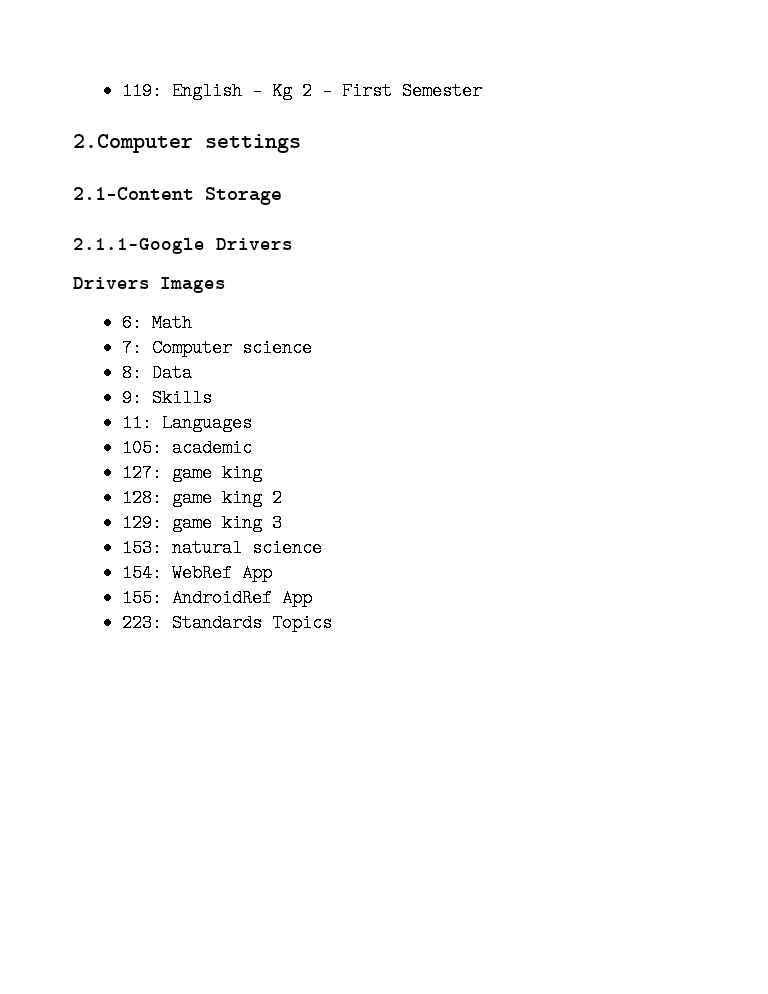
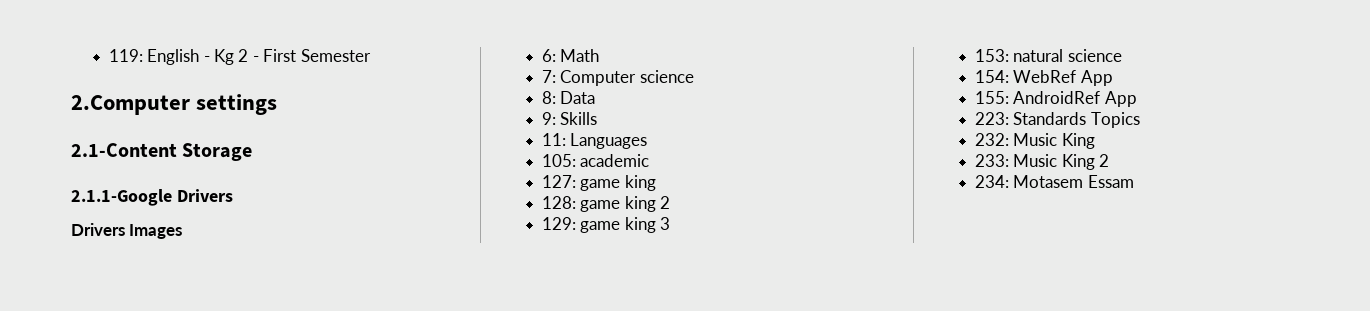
(333, 623) none -> [974,133,1095,149] [974,154,1110,170] [974,175,1134,188] // 232: Music King // 233: Music King 2 // 234: Motasem Essam

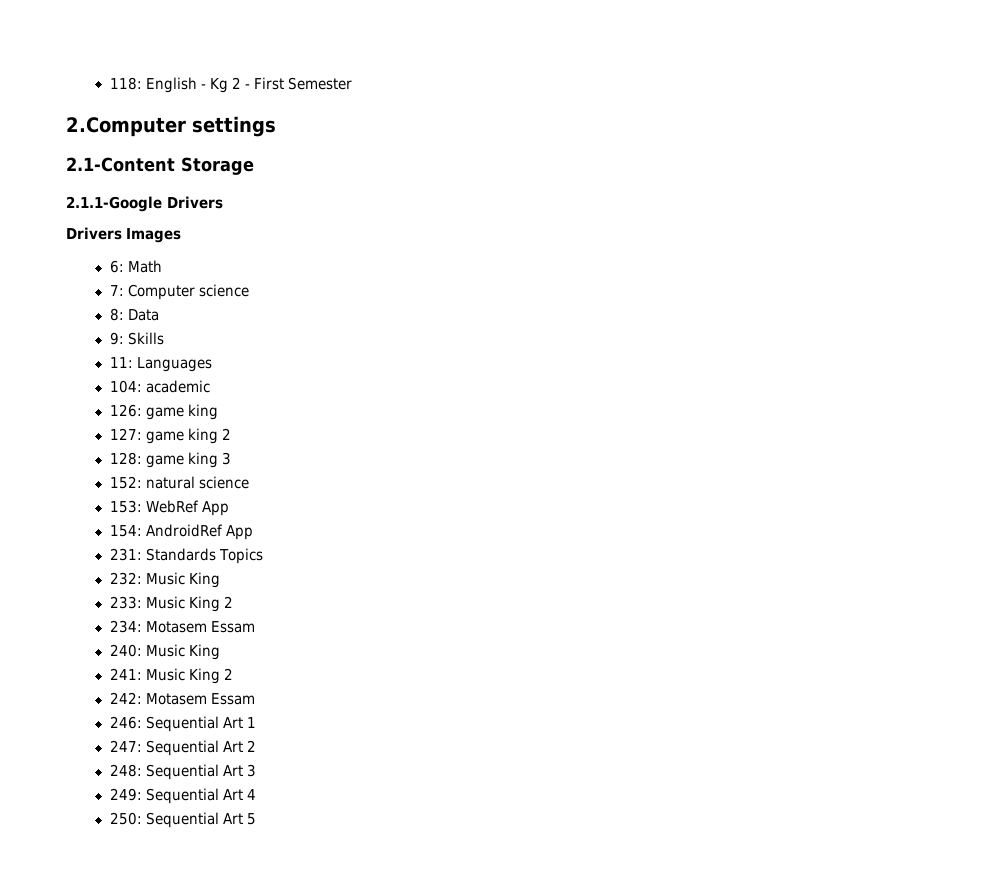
[108,49,143,62] 119: -> [109,77,142,90] 118:
[541,154,576,167] 105: -> [109,380,142,393] 104:
(650, 160) none -> [109,404,218,420] // 126: game king
(656, 183) none -> [221,428,231,440] 2
[660,196,671,209] [541,217,671,233] [974,49,1009,62] 2 // 129: game king 3 // 153: -> [221,452,231,465] [109,476,142,489] 3 // 152:
[974,70,1009,83] 154: -> [109,500,142,513] 153:
[974,91,1009,104] 155: -> [109,525,142,537] 154:
[974,112,1009,125] 223: -> [109,548,142,561] 231:
(1134, 181) none -> [109,644,220,660] [109,668,233,684] [109,692,255,705] [109,716,256,732] [109,740,256,756] [109,764,256,780] [109,788,256,804] [109,812,256,828] // 240: Music King // 241: Music King 2 // 242: Motasem Essam // 246: Sequential Art 1 // 247: Sequential Art 2 // 248: Sequential Art 3 // 249: Sequential Art 4 // 250: Sequential Art 5

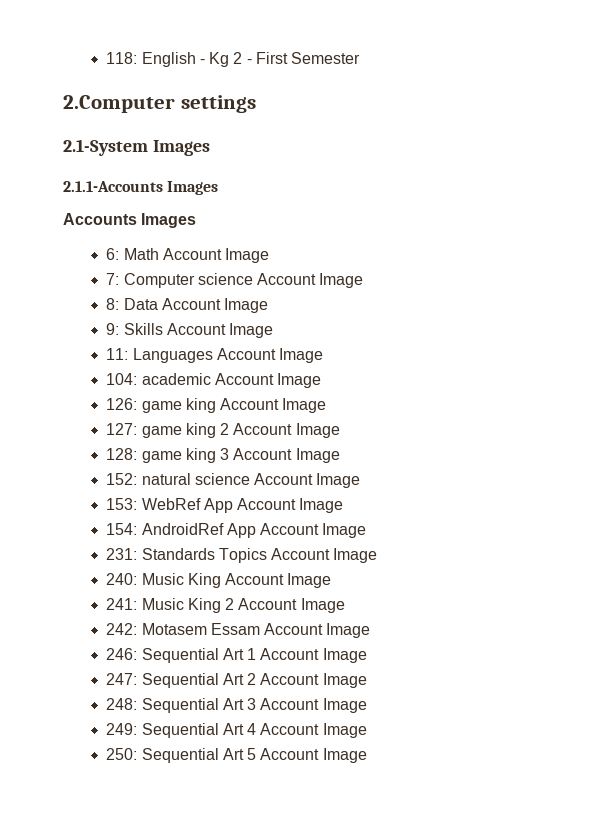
[66,157,254,175] [66,196,223,212] [66,227,122,240] 2.1-Content Storage // 2.1.1-Google Drivers // Drivers -> [63,139,210,156] [63,181,219,195] [63,213,137,225] 2.1-System Images // 2.1.1-Accounts Images // Accounts
(162, 266) none -> [162,248,270,263] Account Image
(249, 290) none -> [257,273,364,288] Account Image
(159, 315) none -> [161,298,269,313] Account Image
(164, 338) none -> [166,323,274,338] Account Image
(212, 364) none -> [216,348,324,363] Account Image
(210, 386) none -> [214,373,322,388] Account Image
(218, 412) none -> [220,398,327,413] Account Image
(231, 434) none -> [233,423,340,438] Account Image
(231, 458) none -> [233,448,340,463] Account Image
(249, 482) none -> [254,473,361,488] Account Image
(229, 508) none -> [237,498,344,513] Account Image
(253, 532) none -> [260,523,367,538] Account Image
[109,572,220,588] [109,596,233,612] [109,620,255,633] // 232: Music King // 233: Music King 2 // 234: Motasem Essam -> [271,548,378,563] Account Image
(220, 652) none -> [225,573,332,588] Account Image
(233, 674) none -> [238,598,345,613] Account Image
(255, 699) none -> [264,623,371,638] Account Image
(256, 722) none -> [260,648,367,663] Account Image
(256, 746) none -> [260,673,367,688] Account Image
(256, 770) none -> [260,698,367,713] Account Image
(256, 794) none -> [260,723,367,738] Account Image
(256, 819) none -> [260,748,367,763] Account Image

